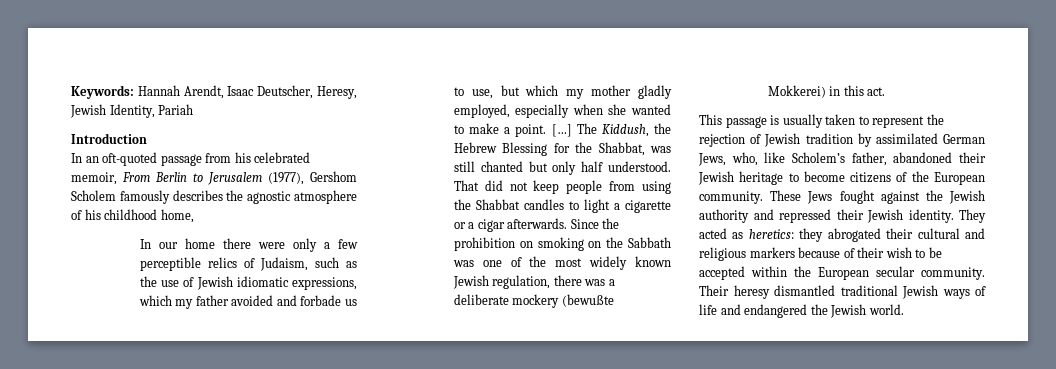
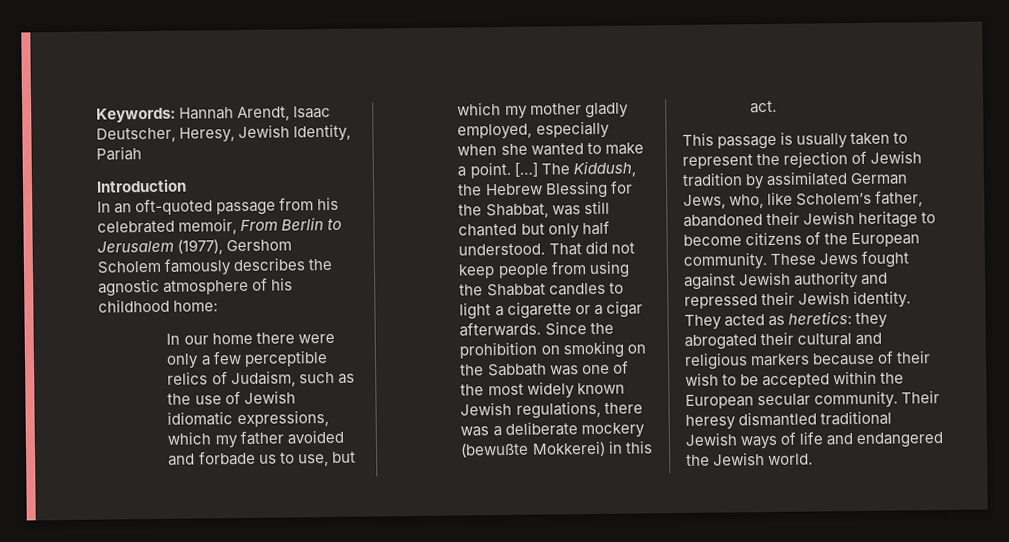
[160,209,194,223] home, -> [173,300,219,312] home:
[492,275,551,289] regulation, -> [515,400,601,419] regulations,
[925,190,943,201] the -> (736, 281) none

